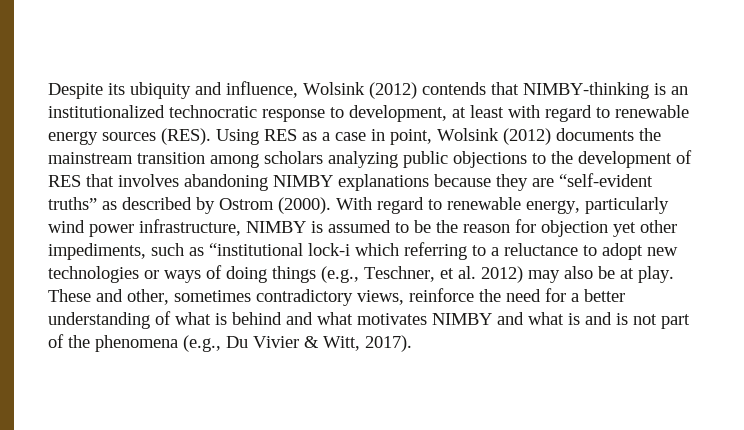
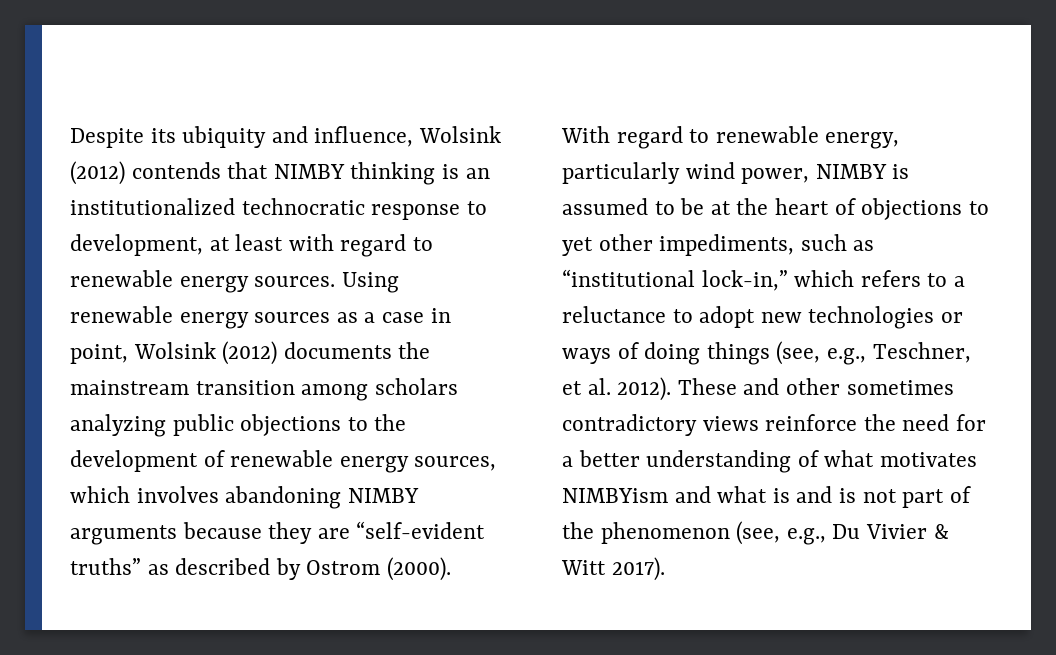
[523,82,649,99] NIMBY-thinking -> [273,162,436,185] NIMBY thinking
[102,128,297,145] sources (RES). Using RES -> [254,272,399,293] [70,306,331,329] sources. Using renewable energy sources
[48,174,114,187] RES that -> [230,450,497,473] [70,486,130,503] renewable energy sources, which
[338,174,429,191] explanations -> [70,525,177,545] arguments
[89,219,241,237] power infrastructure, -> [741,168,810,184] power,
[436,219,608,237] the reason for objection -> [710,198,989,220] at the heart of objections to
[308,242,467,260] lock-i which referring -> [701,270,921,291] lock-in,” which refers
[321,266,359,283] (e.g., -> [776,341,867,365] (see, e.g.,
[481,266,674,283] 2012) may also be at play. -> [617,377,672,401] 2012).
[127,289,169,305] other, -> [786,378,841,395] other
[357,290,404,305] views, -> [702,416,759,431] views
[215,312,492,325] is behind and what motivates NIMBY -> [880,452,978,467] [562,488,668,503] motivates NIMBYism
[95,335,221,352] phenomena (e.g., -> [600,521,826,545] phenomenon (see, e.g.,
[323,336,360,351] Witt, -> [561,560,606,575] Witt

